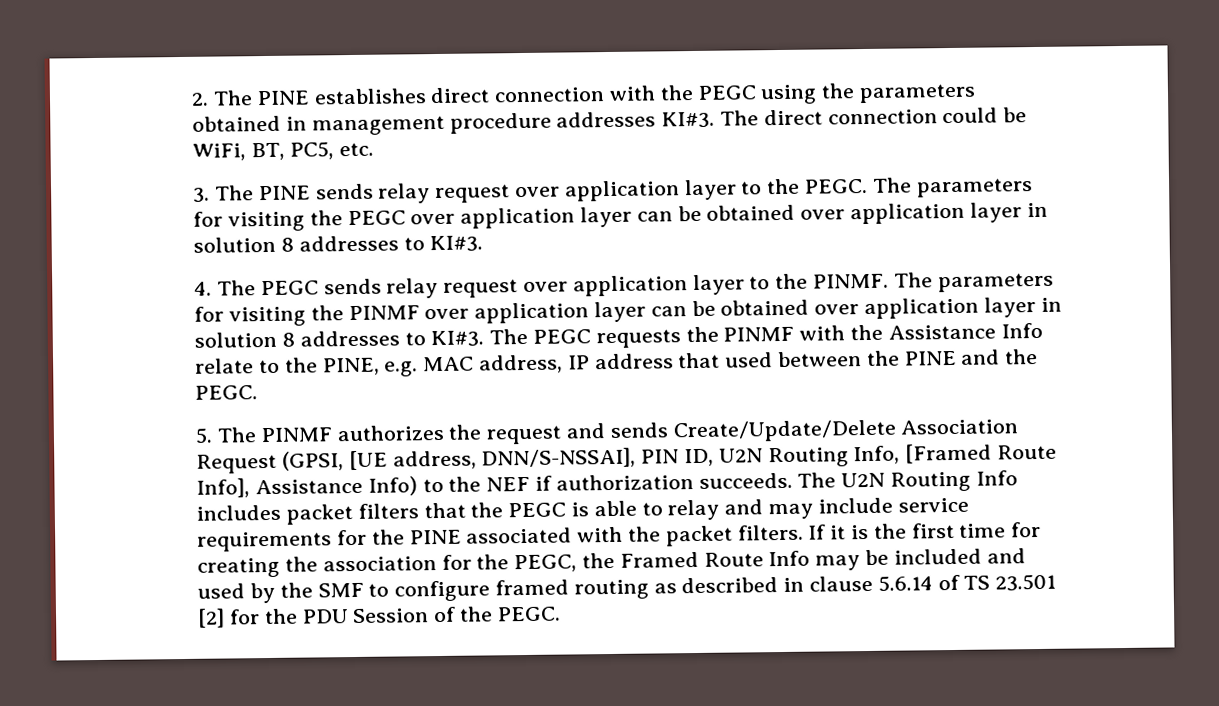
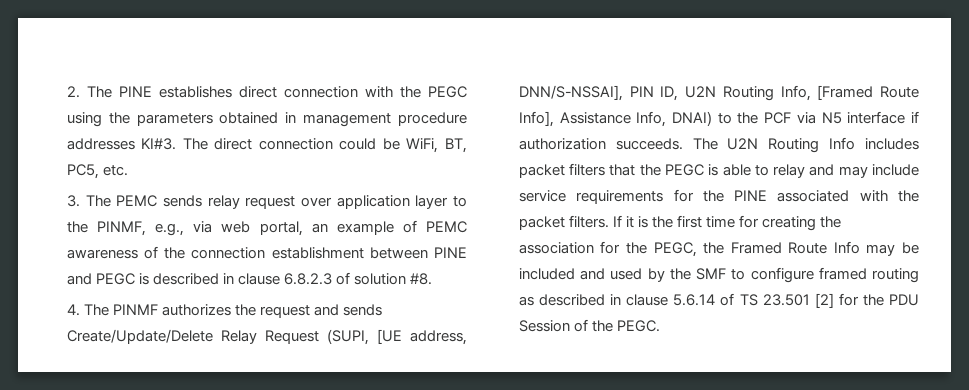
[258,177,1033,204] [193,202,1048,232] [193,235,484,253] [194,272,1054,299] [194,297,1062,327] [194,322,1043,349] [195,348,1039,377] [195,385,259,400] [195,427,214,444] PINE sends relay request over application layer to the PEGC. The parameters for visiting the PEGC over application layer can be obtained over application layer in solution 8 addresses to KI#3. // 4. The PEGC sends relay request over application layer to the PINMF. The parameters for visiting the PINMF over application layer can be obtained over application layer in solution 8 addresses to KI#3. The PEGC requests the PINMF with the Assistance Info relate to the PINE, e.g. MAC address, IP address that used between the PINE and the PEGC. // 5. -> [116,195,467,209] [66,220,468,236] [66,246,467,259] [66,272,433,285] [66,304,80,316] PEMC sends relay request over application layer to the PINMF, e.g., via web portal, an example of PEMC awareness of the connection establishment between PINE and PEGC is described in clause 6.8.2.3 of solution #8. // 4.
[900,419,1019,435] [196,451,344,474] Association Request (GPSI, -> [220,329,369,345] Relay Request (SUPI,
[367,476,531,496] Info) to the NEF -> [636,111,906,127] Info, DNAI) to the PCF via N5 interface

